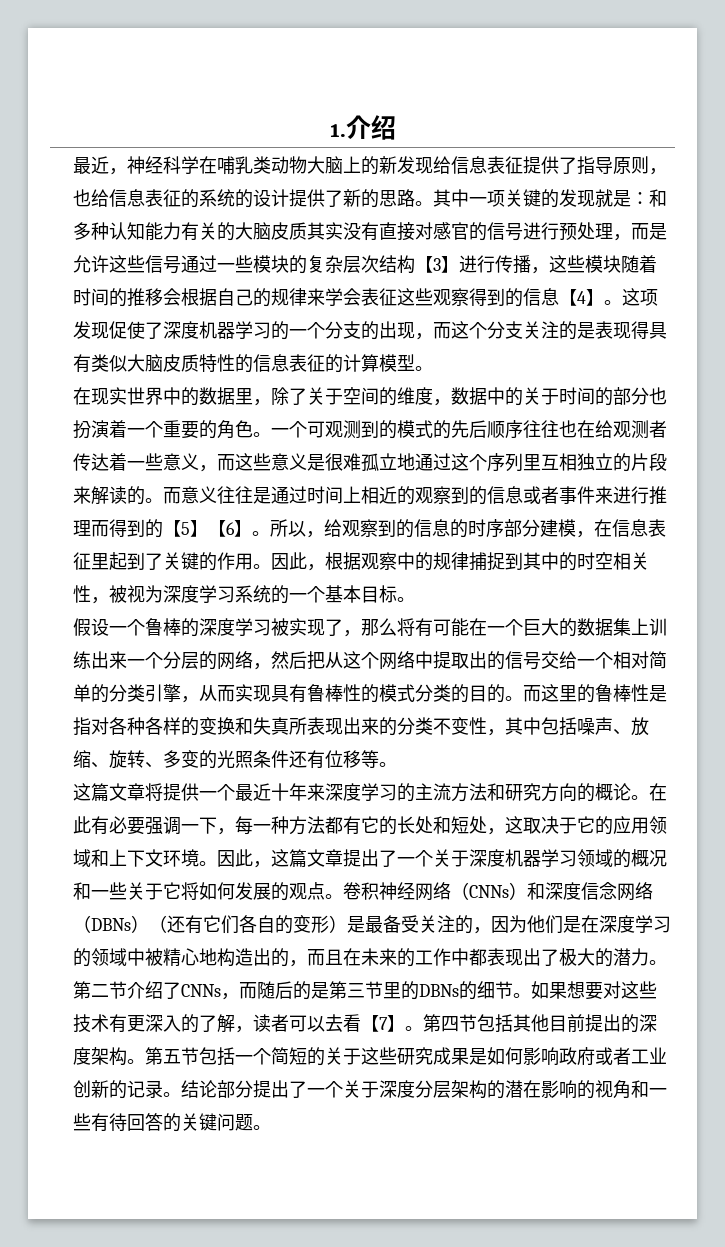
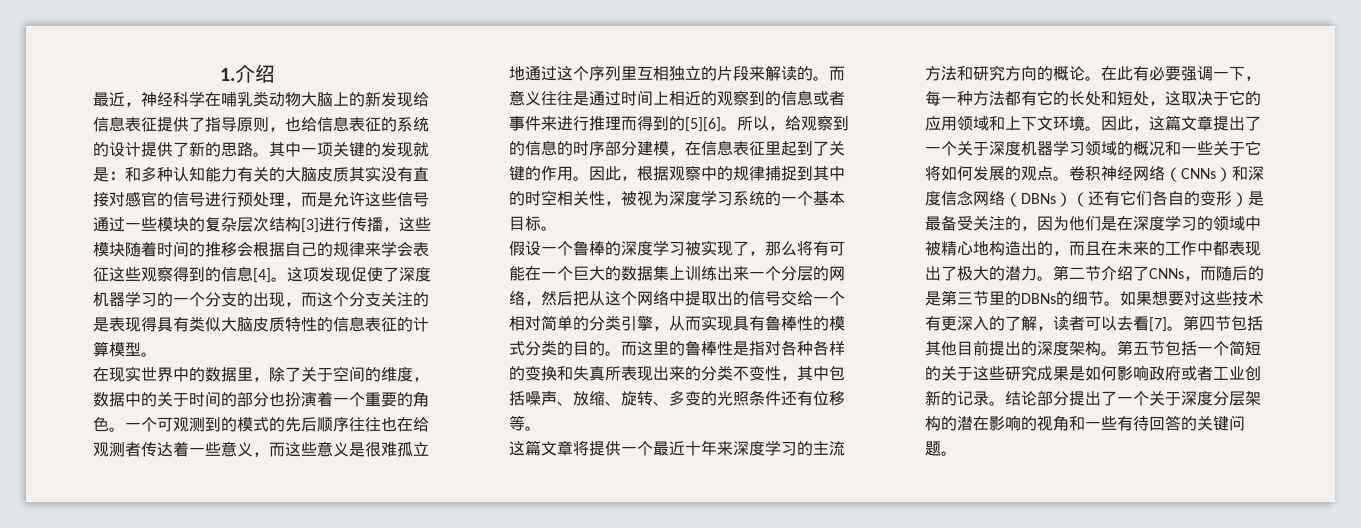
[415,256,460,273] 【3】 -> [300,218,319,233] [3]
[559,289,605,306] 【4】 -> [252,268,271,283] [4]
[163,520,253,537] 【5】【6】 -> [684,117,721,132] [5][6]
[361,1015,406,1032] 【7】 -> [1148,317,1167,332] [7]

